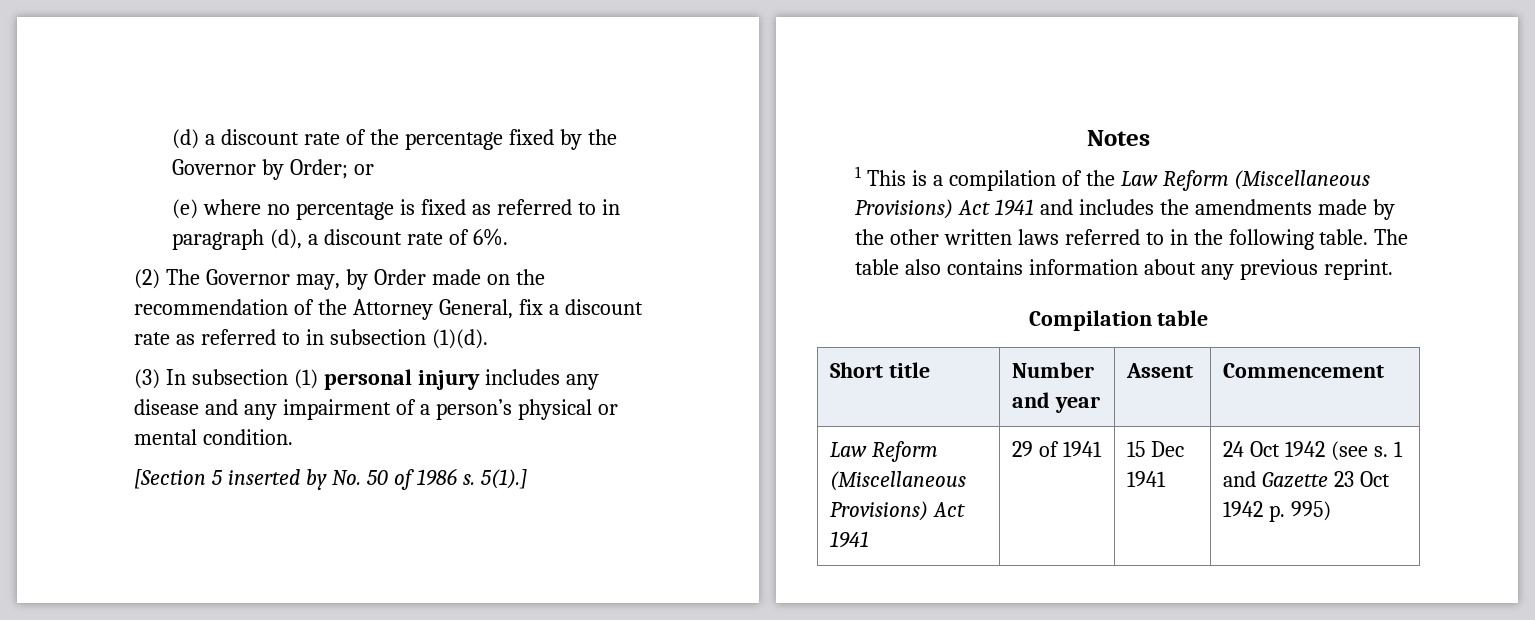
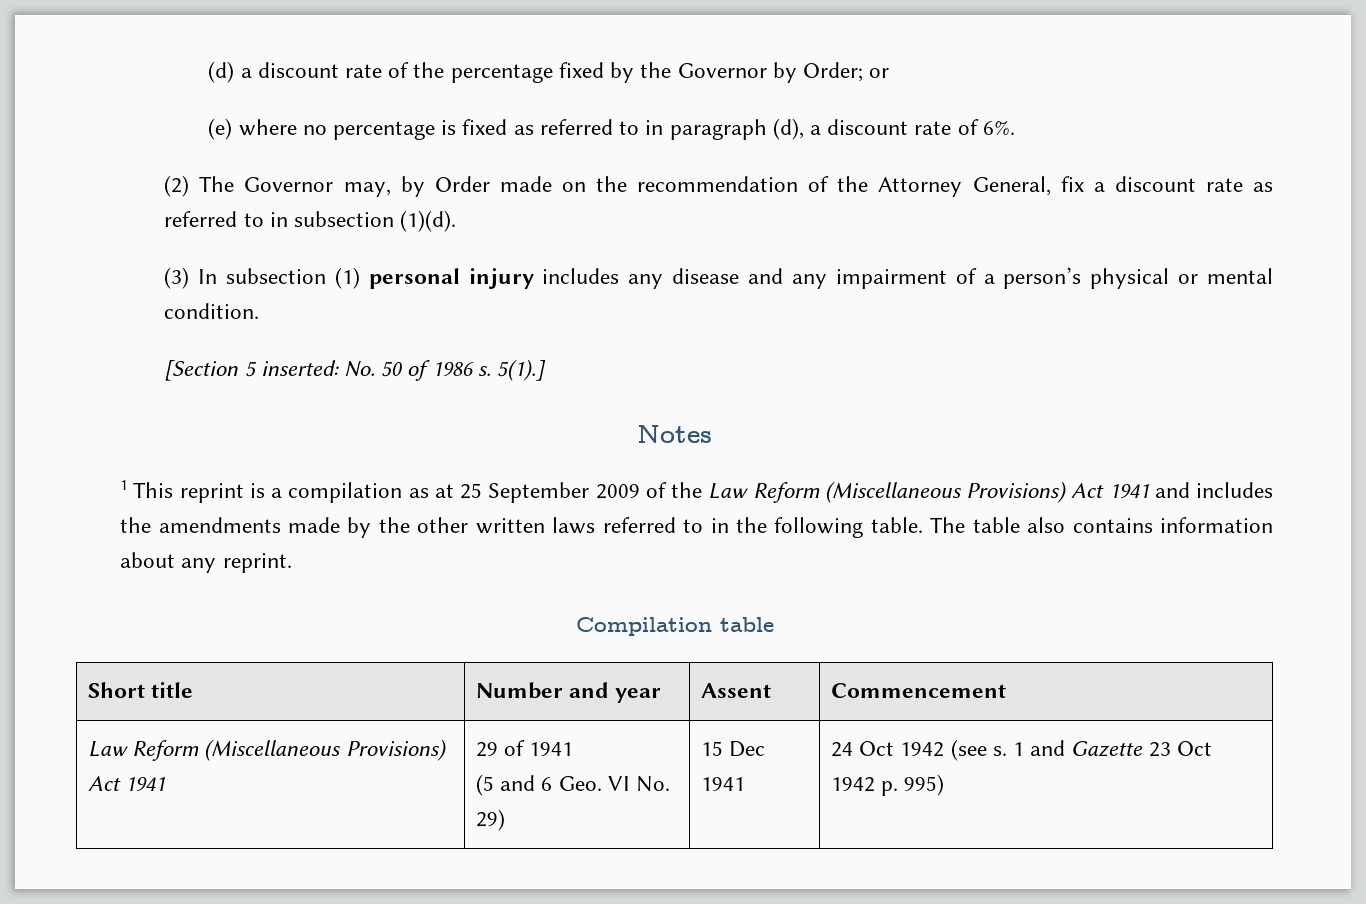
[227,469,327,490] inserted by -> [260,360,339,376] inserted:
(906, 178) none -> [179,483,244,503] reprint
(1056, 180) none -> [408,482,640,503] as at 25 September 2009
[1239,259,1318,280] previous -> (217, 565) none
(1102, 449) none -> [475,774,670,796] [475,809,505,831] // (5 and 6 Geo. VI No. 29)

